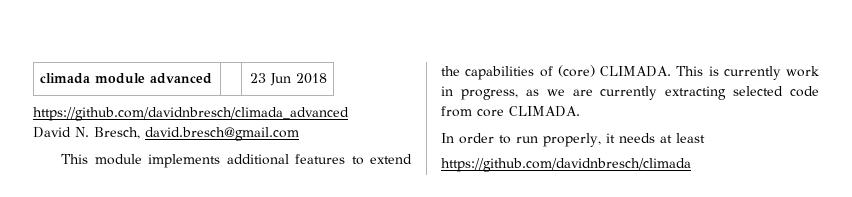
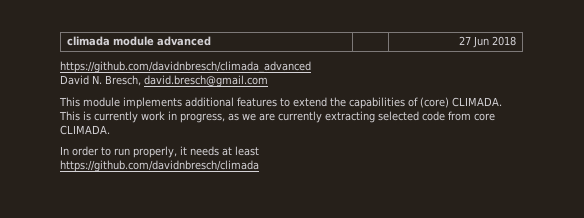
[249,73,266,83] 23 -> [458,36,471,45] 27

